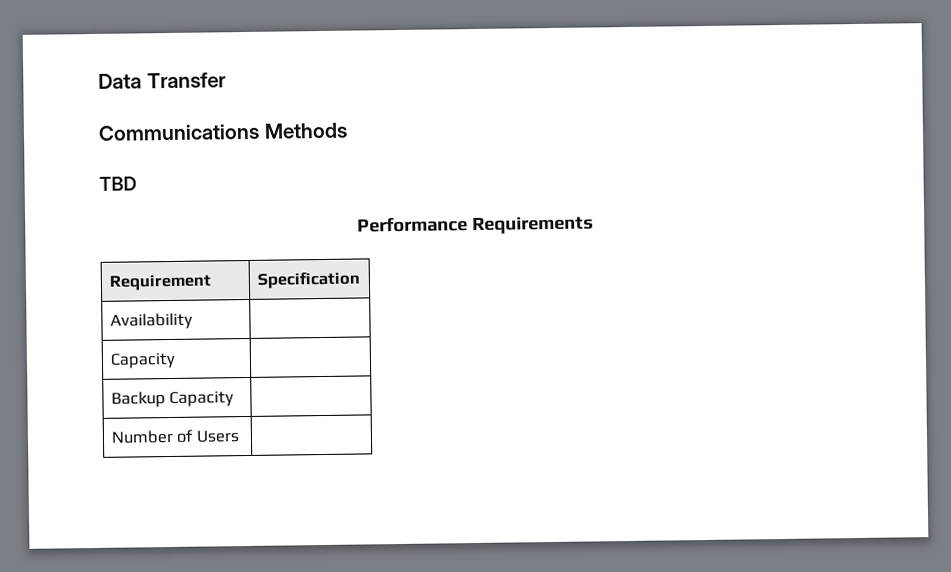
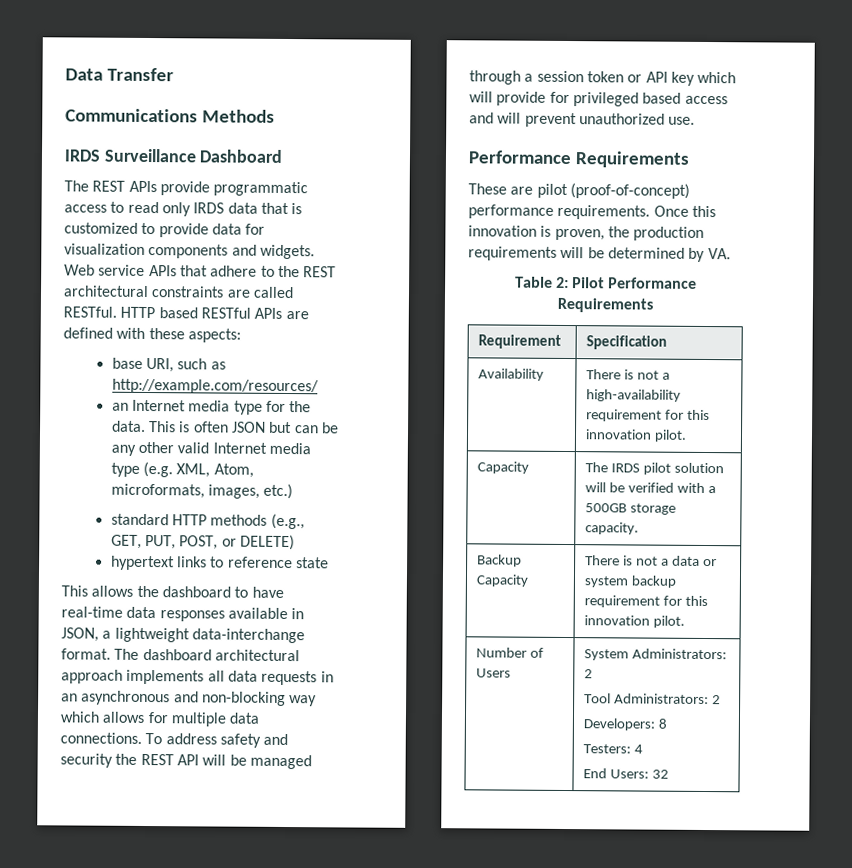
[99,176,137,191] TBD // -> [64,148,284,163] [64,180,309,197] [64,201,303,217] [64,222,266,238] [64,243,315,260] [64,264,337,278] [63,285,294,299] [63,306,309,320] [63,327,241,343] [111,357,226,373] [111,378,319,395] [111,399,312,415] [111,420,339,434] [110,441,311,456] [110,461,254,478] [110,483,294,500] [110,513,305,530] [110,534,295,551] [110,555,329,571] [61,585,284,598] [61,606,305,622] [61,627,305,644] [61,648,300,662] [61,669,334,686] [61,690,318,707] [60,711,261,727] [60,732,289,748] [60,753,312,770] [469,70,737,86] [469,91,728,107] [469,112,696,128] [468,150,690,168] [468,183,690,199] [468,204,716,220] [468,225,705,241] [468,246,731,262] [514,276,606,289] IRDS Surveillance Dashboard // The REST APIs provide programmatic access to read only IRDS data that is customized to provide data for visualization components and widgets. Web service APIs that adhere to the REST architectural constraints are called RESTful. HTTP based RESTful APIs are defined with these aspects: // base URI, such as http://example.com/resources/ // an Internet media type for the data. This is often JSON but can be any other valid Internet media type (e.g. XML, Atom, microformats, images, etc.) // standard HTTP methods (e.g., GET, PUT, POST, or DELETE) // hypertext links to reference state // This allows the dashboard to have real-time data responses available in JSON, a lightweight data-interchange format. The dashboard architectural approach implements all data requests in an asynchronous and non-blocking way which allows for multiple data connections. To address safety and security the REST API will be managed through a session token or API key which will provide for privileged based access and will prevent unauthorized use. // Performance Requirements // These are pilot (proof-of-concept) performance requirements. Once this innovation is proven, the production requirements will be determined by VA. // Table 2: Pilot
[109,352,176,369] [110,391,235,408] [110,429,240,444] // Capacity | // Backup Capacity | // Number of Users | -> [586,369,671,380] [586,389,682,402] [586,409,711,422] [585,429,688,442] [477,461,530,474] [585,462,725,475] [585,482,717,494] [585,503,677,515] [585,522,640,535] [477,554,523,567] [476,574,529,587] [585,555,717,567] [584,575,677,588] [584,595,709,608] [584,615,686,628] [476,647,545,658] [476,668,512,678] [584,648,728,661] [584,669,594,679] [584,693,722,705] [583,718,668,731] [583,744,644,754] [583,768,670,779] There is not a high-availability requirement for this innovation pilot. // Capacity | The IRDS pilot solution will be verified with a 500GB storage capacity. // Backup Capacity | There is not a data or system backup requirement for this innovation pilot. // Number of Users | System Administrators: 2 // Tool Administrators: 2 // Developers: 8 // Testers: 4 // End Users: 32

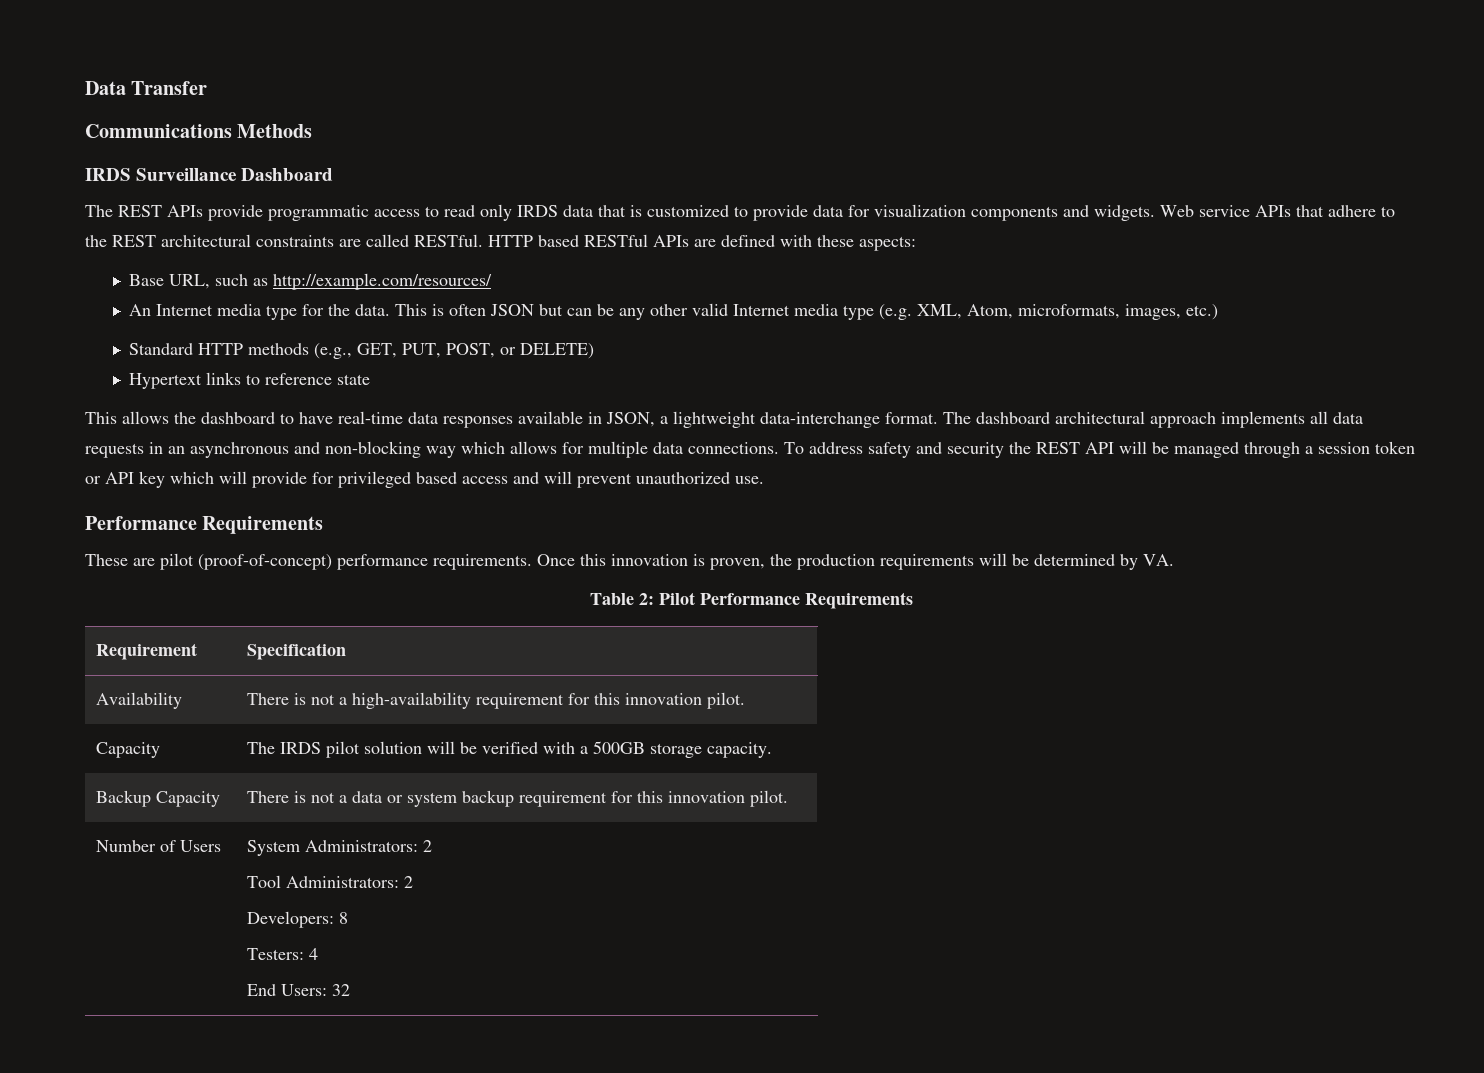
[111,357,174,373] base URI, -> [129,274,211,289] Base URL,
[111,402,129,411] an -> [129,304,152,316] An
[110,513,169,526] standard -> [129,343,194,355] Standard
[110,555,175,571] hypertext -> [129,373,203,389] Hypertext

